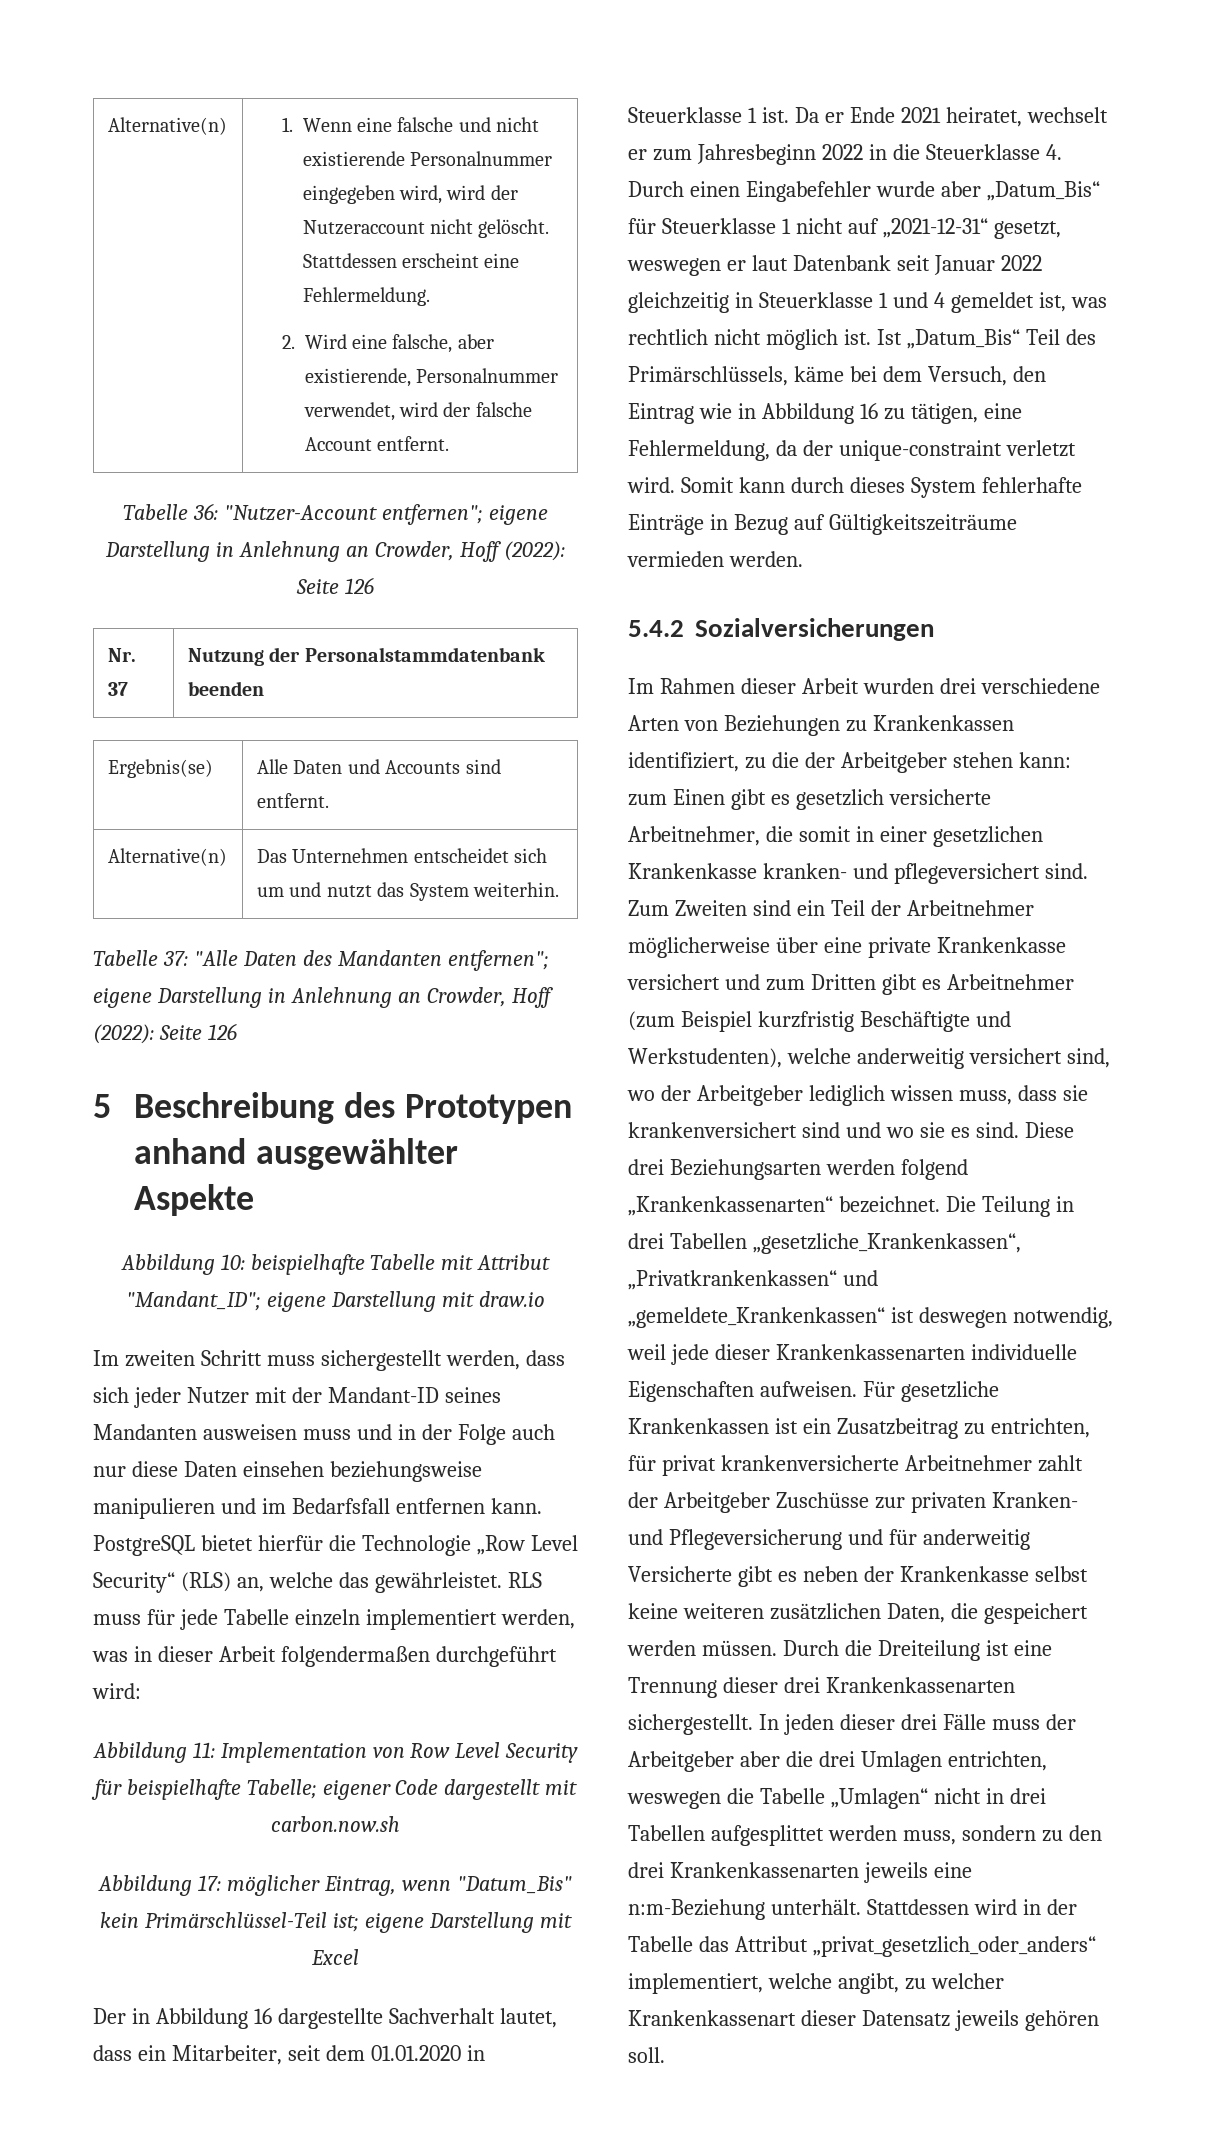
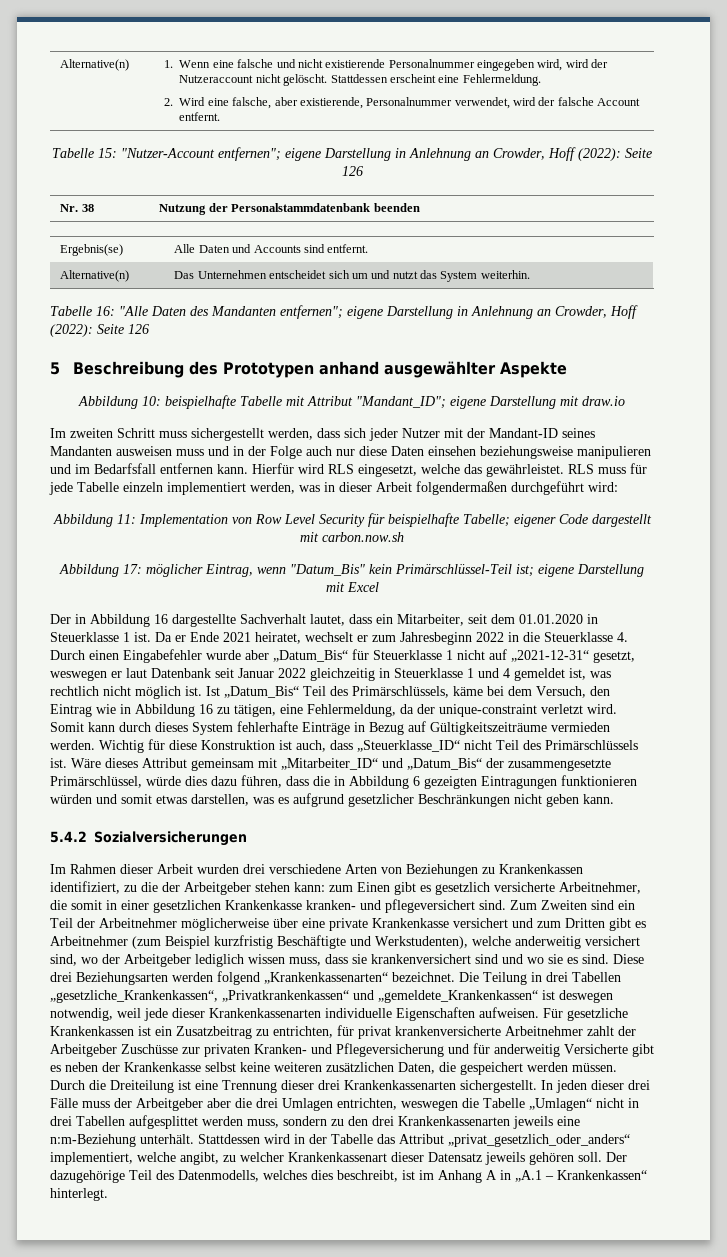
[193,503,219,520] 36: -> [98,148,117,158] 15:
[107,682,128,696] 37 -> [81,204,94,212] 38
[162,951,188,966] 37: -> [96,306,115,316] 16:
[93,1535,578,1556] [93,1572,264,1593] PostgreSQL bietet hierfür die Technologie „Row Level Security“ (RLS) an, -> [252,463,417,477] Hierfür wird RLS eingesetzt,
(803, 559) none -> [99,739,638,753] [50,758,611,771] [50,775,637,789] [50,793,614,807] Wichtig für diese Konstruktion ist auch, dass „Steuerklasse_ID“ nicht Teil des Primärschlüssels ist. Wäre dieses Attribut gemeinsam mit „Mitarbeiter_ID“ und „Datum_Bis“ der zusammengesetzte Primärschlüssel, würde dies dazu führen, dass die in Abbildung 6 gezeigten Eintragungen funktionieren würden und somit etwas darstellen, was es aufgrund gesetzlicher Beschränkungen nicht geben kann.
(665, 2055) none -> [606,1152,627,1162] [50,1170,647,1183] [50,1188,108,1201] Der dazugehörige Teil des Datenmodells, welches dies beschreibt, ist im Anhang A in „A.1 – Krankenkassen“ hinterlegt.

